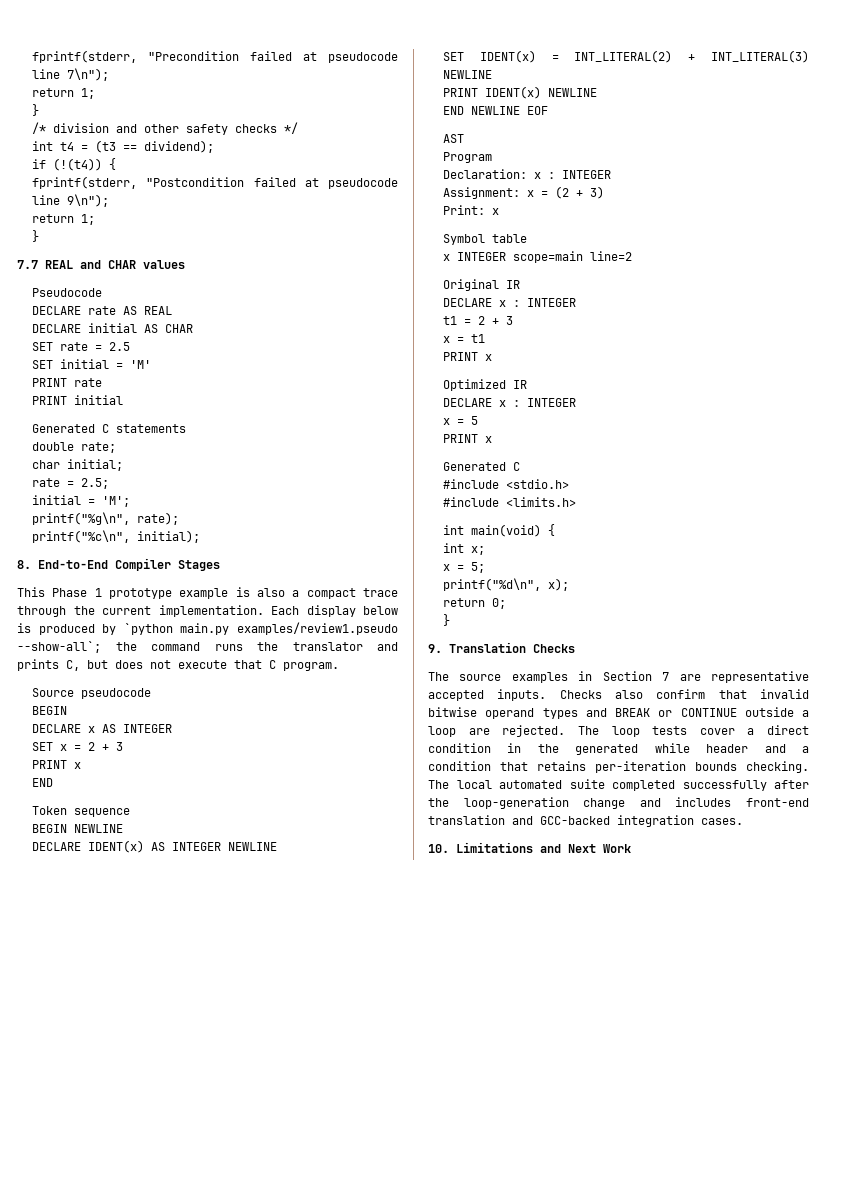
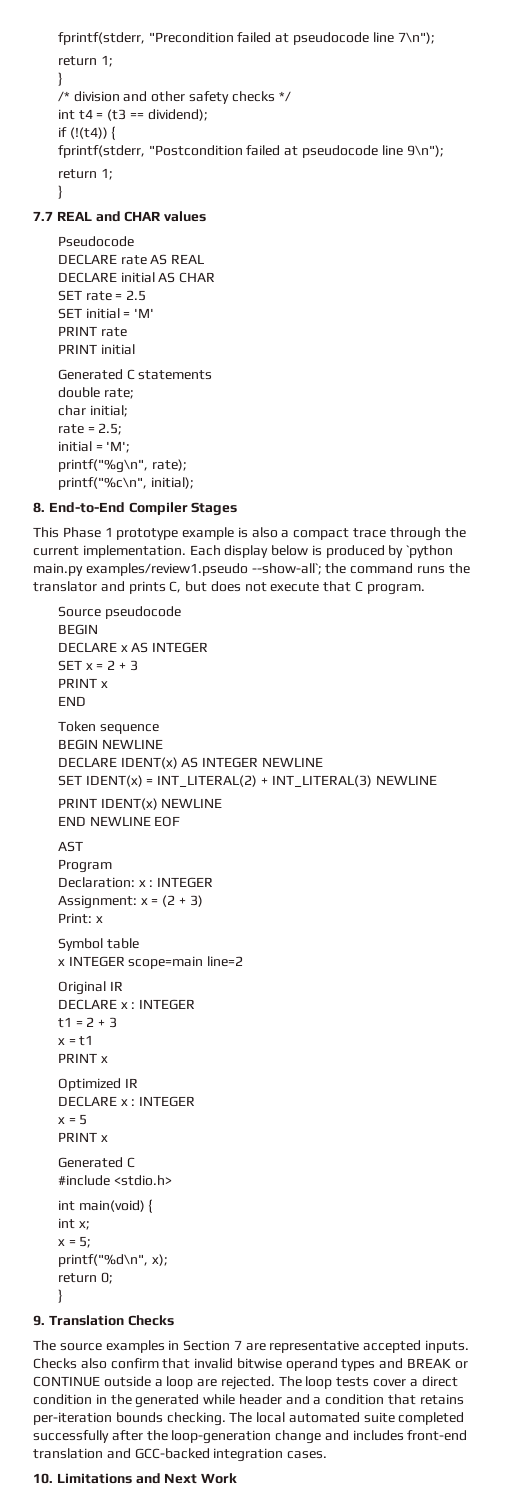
[443,497,577,507] // #include <limits.h> -> (172, 1180) none

